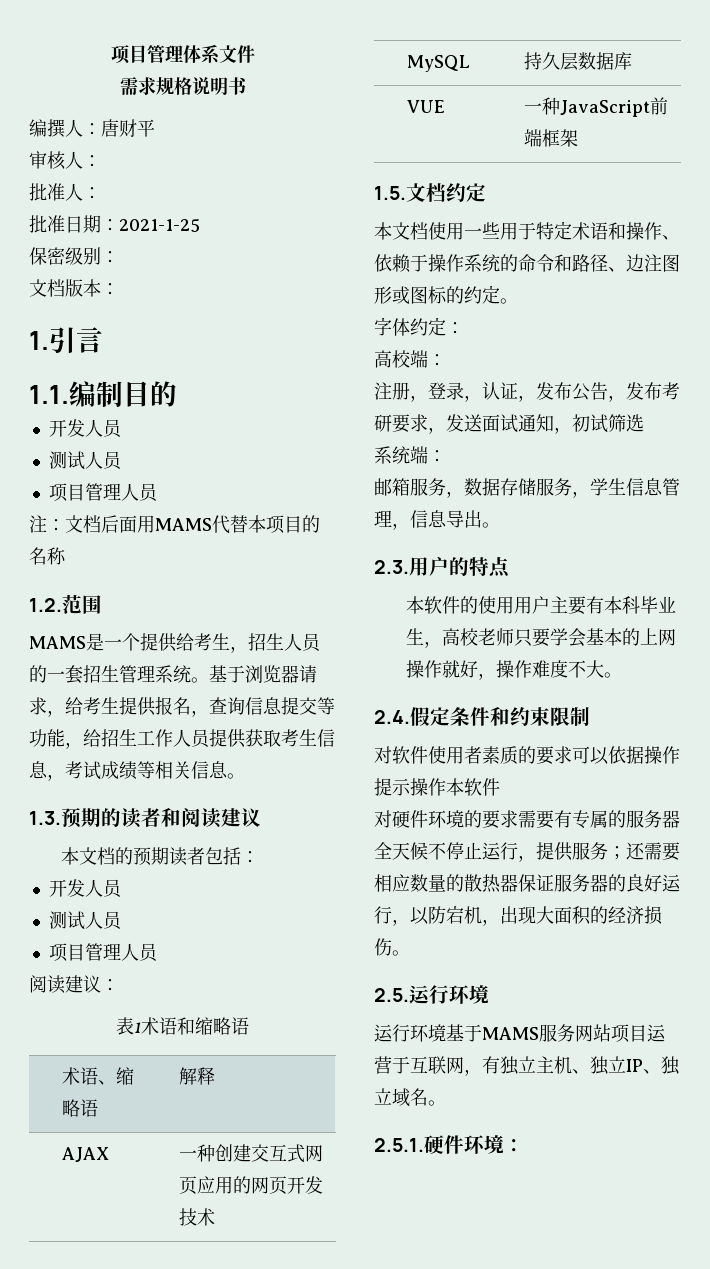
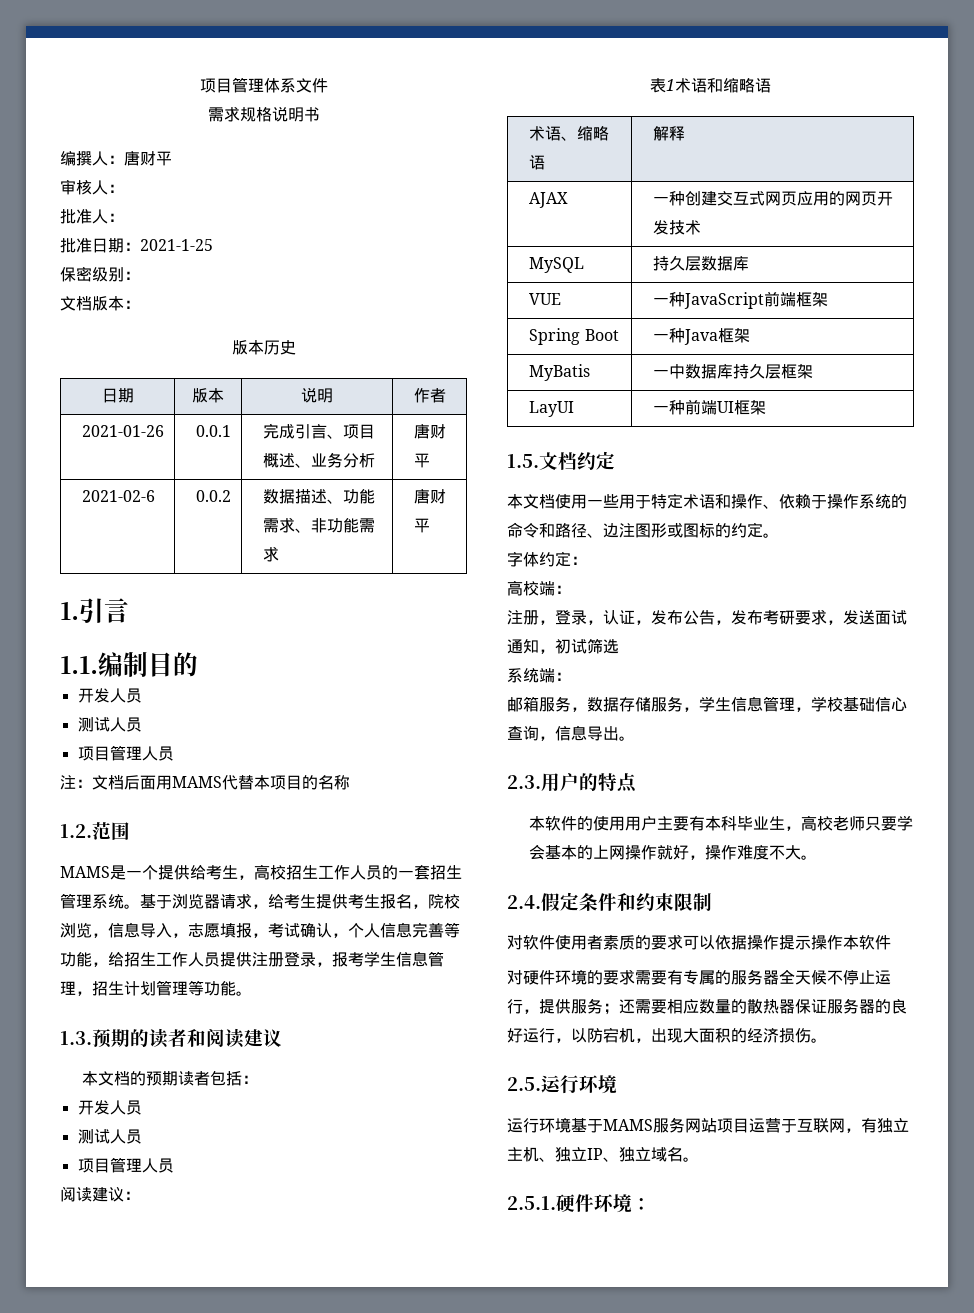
(119, 289) none -> [231,340,296,355] [101,388,134,403] [192,388,224,403] [301,387,333,403] [413,388,446,403] [82,425,165,437] [196,425,232,437] [263,423,376,439] [263,452,376,468] [414,424,447,439] [414,453,431,468] [82,490,156,502] [196,490,232,502] [263,489,376,504] [263,517,376,533] [263,546,280,562] [414,489,447,504] [414,518,431,533] // 版本历史 // 日期 | 版本 | 说明 | 作者 // 2021-01-26 | 0.0.1 | 完成引言、项目概述、业务分析 | 唐财平 // 2021-02-6 | 0.0.2 | 数据描述、功能需求、非功能需求 | 唐财平
[248,633,284,651] 招生 -> [254,864,350,880] 高校招生工作
[155,696,317,717] 报名，查询信息提交 -> [348,894,460,909] [60,922,444,938] 考生报名，院校浏览，信息导入，志愿填报，考试确认，个人信息完善
[245,729,335,747] [29,761,228,781] 获取考生信息，考试成绩等相关信息 -> [252,951,444,967] [60,980,236,996] 注册登录，报考学生信息管理，招生计划管理等功能
(578, 138) none -> [529,328,619,345] [653,328,751,345] [529,364,591,381] [653,363,814,379] [529,401,575,417] [653,399,767,415] // Spring Boot | 一种Java框架 // MyBatis | 一中数据库持久层框架 // LayUI | 一种前端UI框架
(410, 526) none -> [811,696,907,712] [507,725,555,741] 学校基础信心查询，

